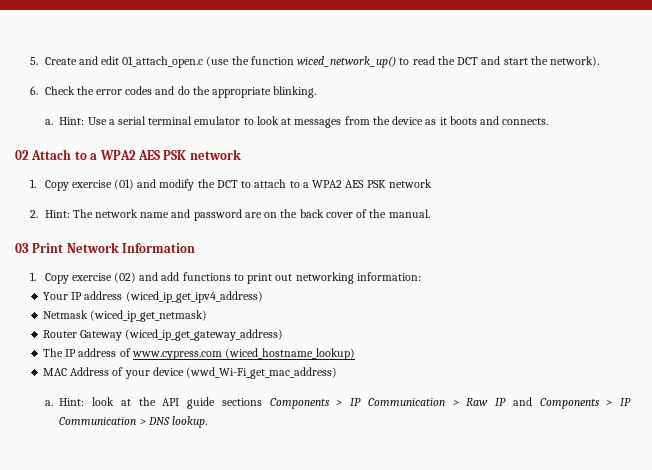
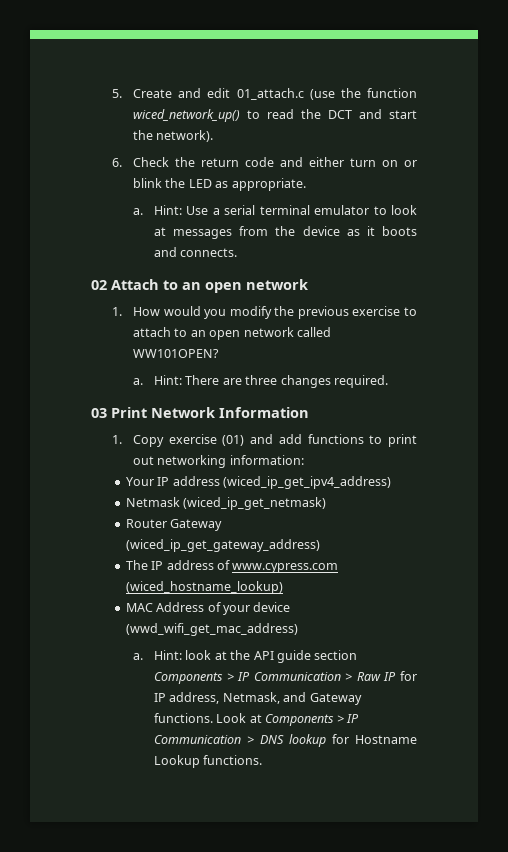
[122,56,204,68] 01_attach_open.c -> [236,88,304,100] 01_attach.c
[95,86,317,98] error codes and do the appropriate blinking. -> [201,157,418,167] [133,178,306,191] return code and either turn on or blink the LED as appropriate.
[90,149,241,160] [29,179,432,191] [29,209,430,221] a WPA2 AES PSK network // 1. Copy exercise (01) and modify the DCT to attach to a WPA2 AES PSK network // 2. Hint: The network name and password are on the back cover of the manual. -> [182,279,308,293] [112,306,417,319] [133,327,331,340] [133,349,220,358] [133,375,388,388] an open network // 1. How would you modify the previous exercise to attach to an open network called WW101OPEN? // a. Hint: There are three changes required.
[113,272,136,283] (02) -> [222,435,245,446] (01)
[186,367,338,379] (wwd_Wi-Fi_get_mac_address) -> [125,623,298,636] (wwd_wifi_get_mac_address)
[221,398,262,406] sections -> [314,650,358,660] section
[512,397,532,406] and -> [400,671,417,681] [154,692,362,705] [154,713,262,723] for IP address, Netmask, and Gateway functions. Look at
[171,416,207,428] lookup. -> [289,734,417,747] [154,755,263,768] lookup for Hostname Lookup functions.

